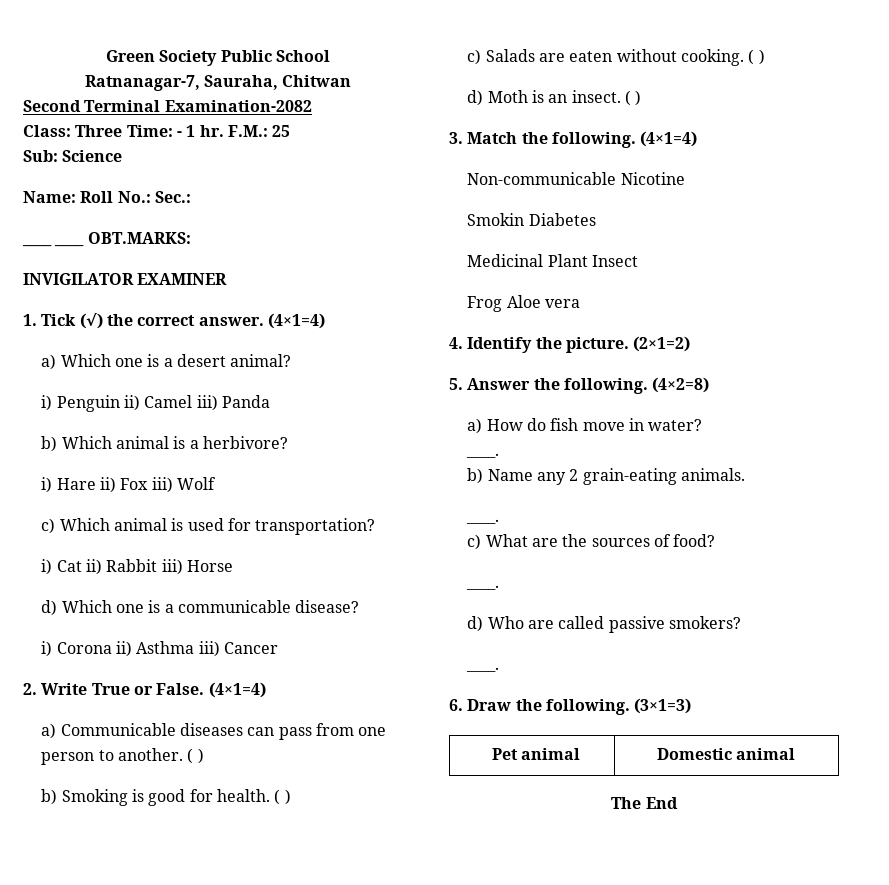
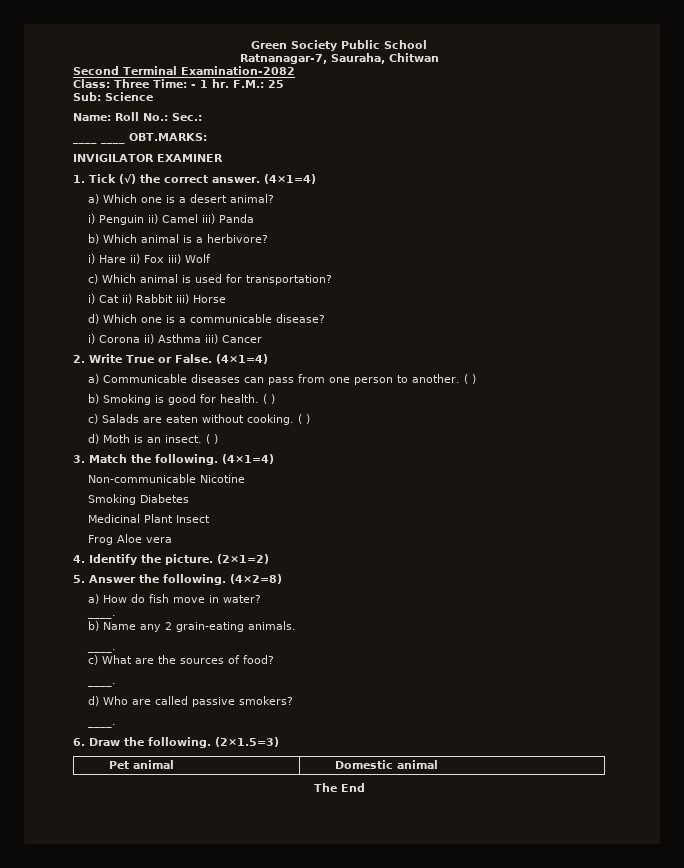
[467,213,525,226] Smokin -> [88,494,137,505] Smoking
[634,698,692,714] (3×1=3) -> [215,737,279,747] (2×1.5=3)

